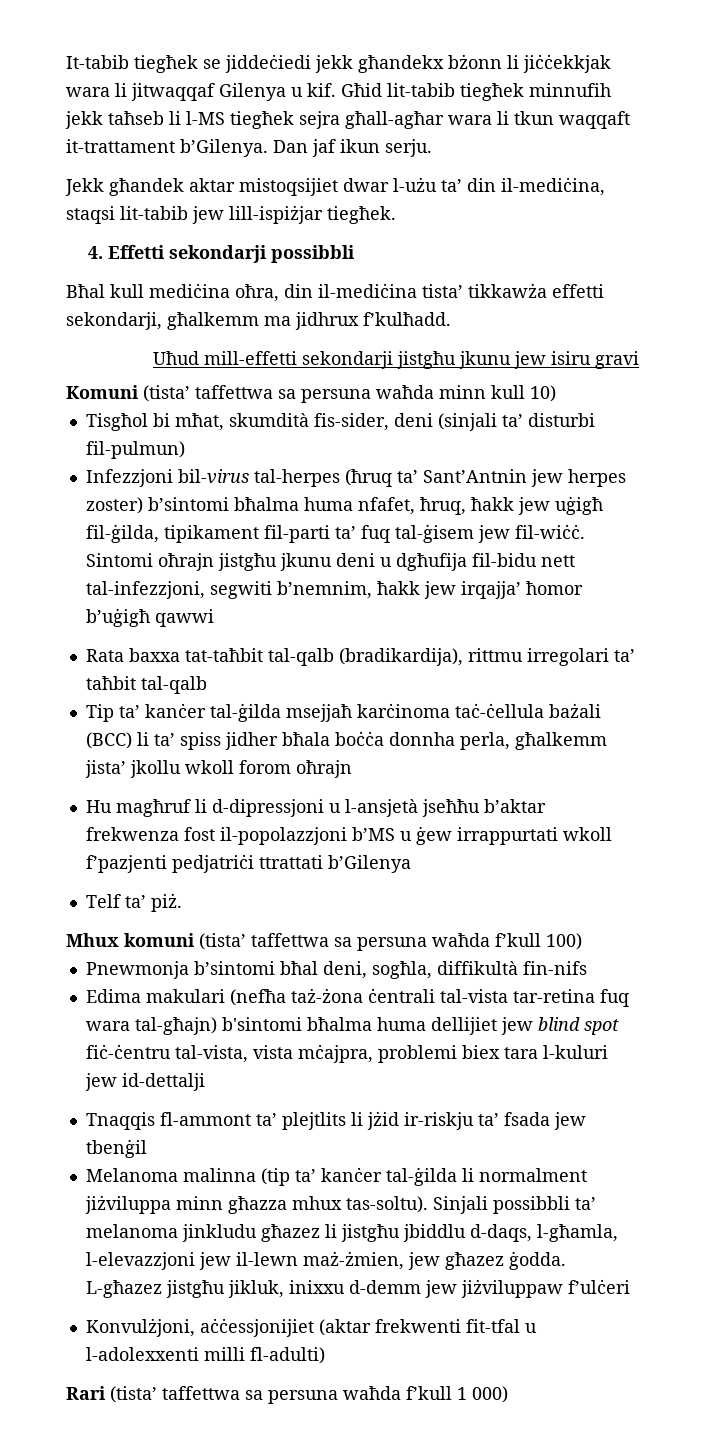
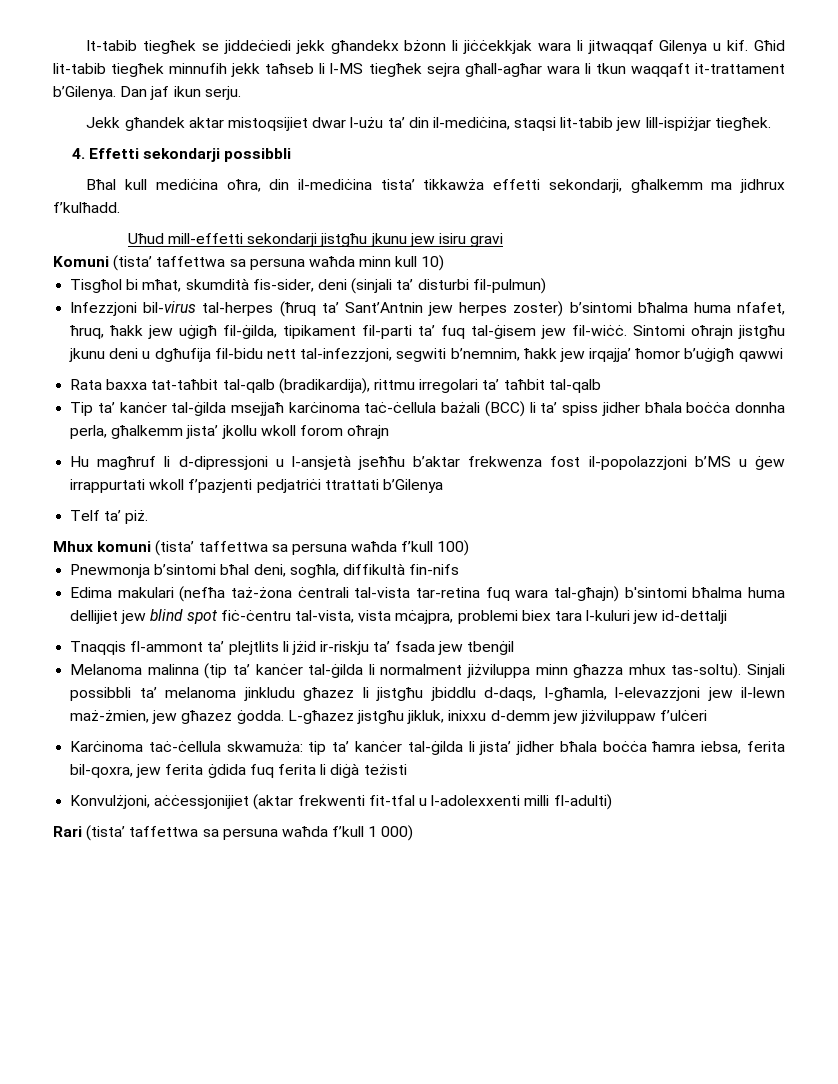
(630, 1286) none -> [70,741,785,755] [70,763,407,778] // Karċinoma taċ-ċellula skwamuża: tip ta’ kanċer tal-ġilda li jista’ jidher bħala boċċa ħamra iebsa, ferita bil-qoxra, jew ferita ġdida fuq ferita li diġà teżisti

